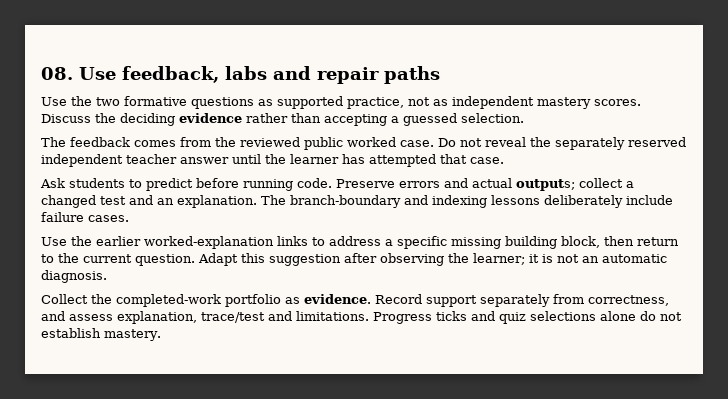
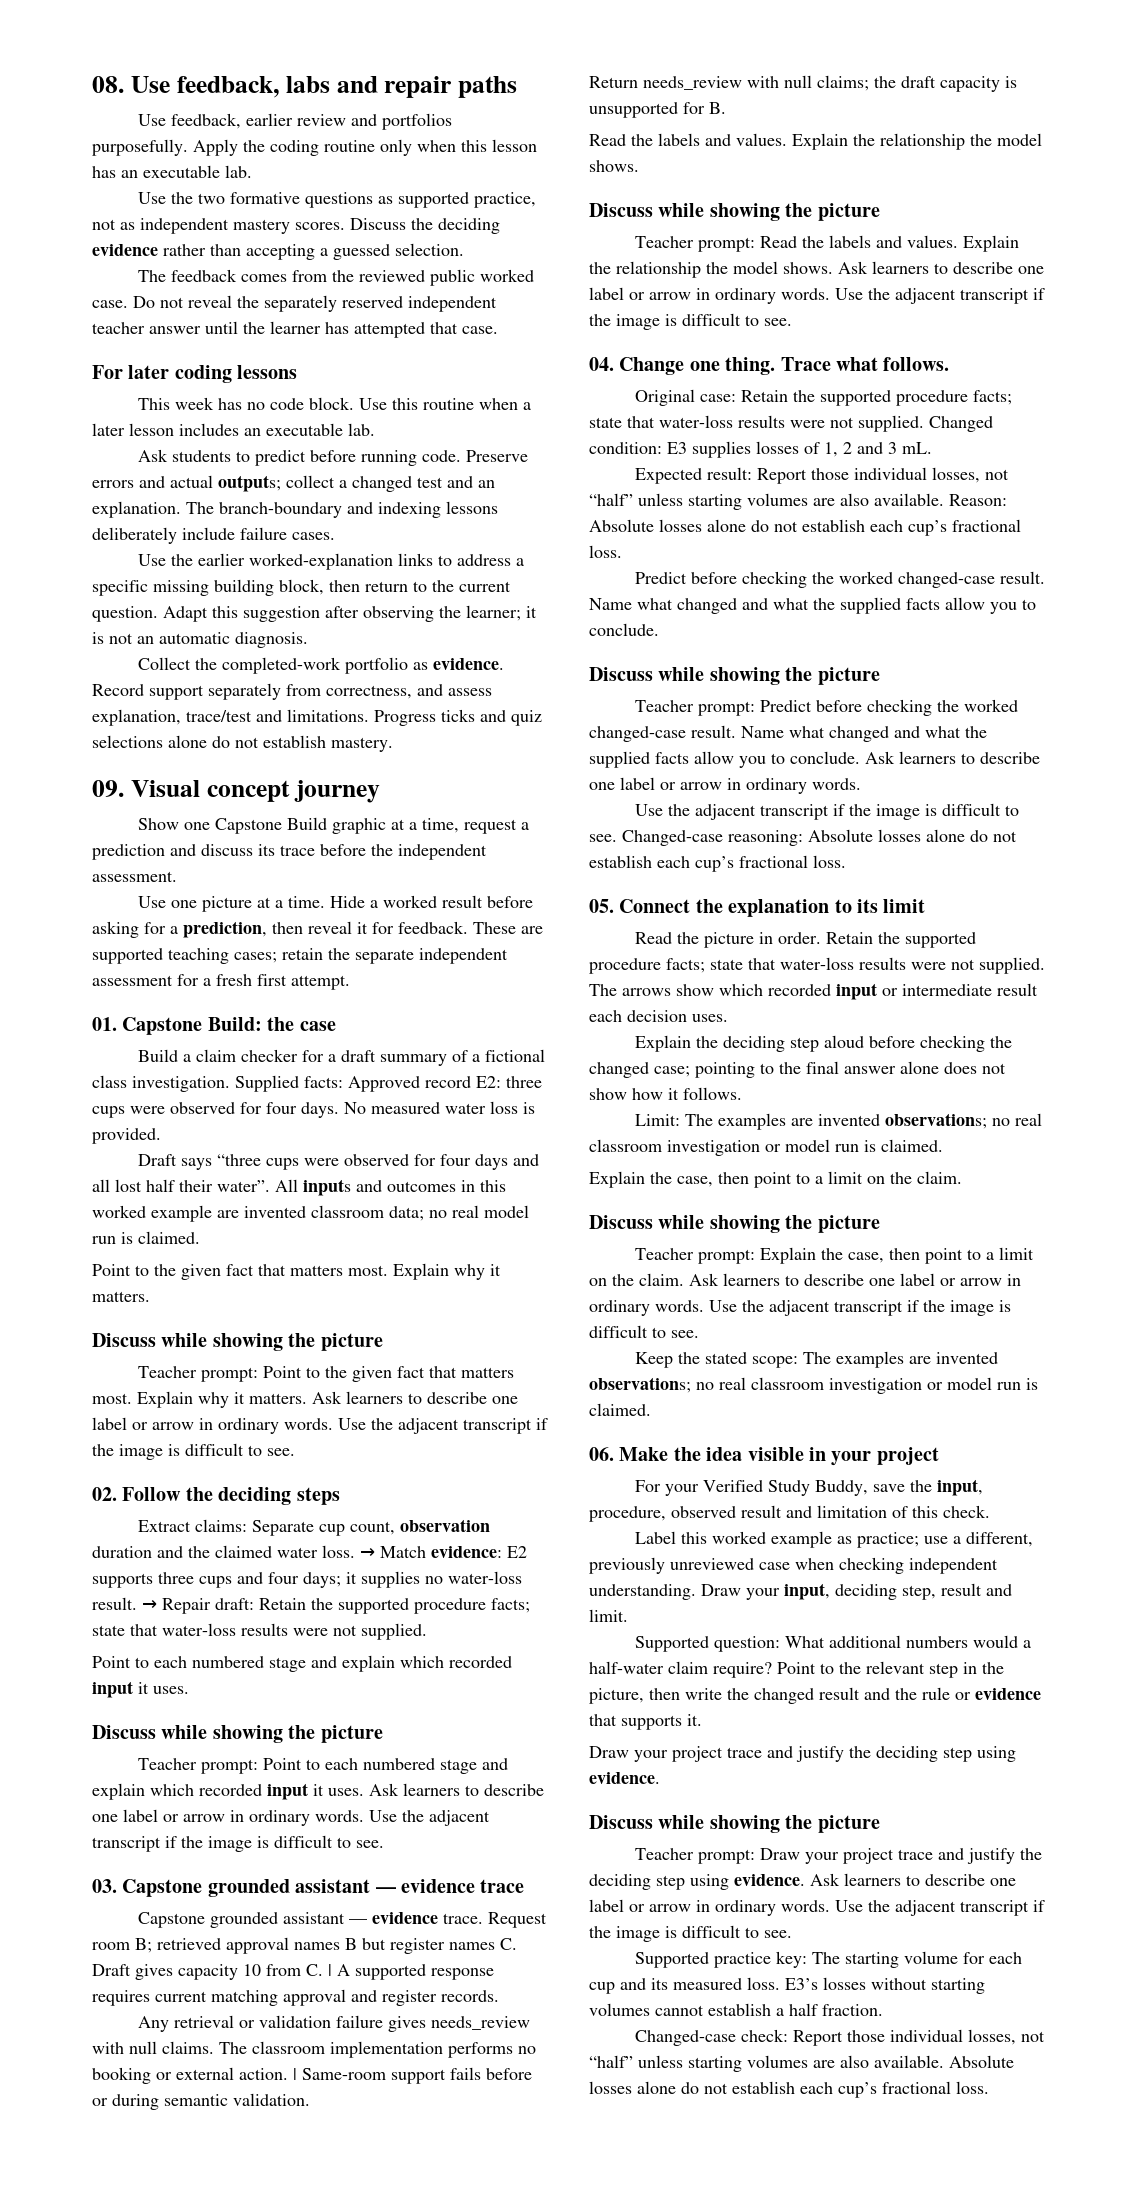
(440, 75) none -> [137,113,452,130] [92,139,537,156] [92,165,252,178] // Use feedback, earlier review and portfolios purposefully. Apply the coding routine only when this lesson has an executable lab.
(504, 160) none -> [92,365,298,383] [137,397,531,410] [92,423,375,436] // For later coding lessons // This week has no code block. Use this routine when a later lesson includes an executable lab.
(161, 335) none -> [92,780,380,803] [137,817,529,834] [92,844,487,860] [92,871,177,882] [137,895,533,912] [92,921,543,938] [92,948,508,964] [92,974,350,990] [92,1017,336,1035] [137,1049,545,1066] [92,1075,542,1092] [92,1101,535,1118] [92,1128,161,1144] [137,1154,539,1170] [92,1179,506,1196] [92,1205,529,1222] [92,1231,200,1244] [92,1263,501,1280] [92,1291,150,1302] [92,1333,383,1351] [137,1366,514,1382] [92,1391,518,1408] [92,1417,548,1434] [92,1443,295,1460] [92,1487,340,1505] [137,1519,490,1536] [92,1545,527,1558] [92,1571,522,1588] [92,1597,530,1614] [92,1623,427,1640] [92,1655,512,1672] [92,1681,189,1698] [92,1725,383,1743] [137,1758,508,1774] [92,1783,544,1800] [92,1809,490,1826] [92,1835,384,1852] [92,1879,525,1897] [137,1912,547,1928] [92,1937,517,1954] [92,1964,494,1980] [92,1989,499,2006] [137,2015,530,2032] [92,2041,536,2058] [92,2067,532,2084] [92,2093,310,2110] [589,75,1017,92] [589,102,726,118] [589,133,1042,150] [589,160,639,172] [589,203,880,221] [634,235,1019,252] [589,261,1044,278] [589,287,1045,304] [589,313,792,330] [589,357,950,375] [634,389,1012,406] [589,415,993,432] [589,441,932,458] [634,467,1009,484] [589,493,1007,510] [589,519,1021,536] [589,545,622,558] [634,571,1045,588] [589,597,1036,614] [589,623,659,636] [589,667,880,685] [634,699,1018,716] [589,725,987,742] [589,751,1040,768] [589,777,861,794] [634,803,1019,820] [589,829,1017,846] [589,855,846,872] [589,899,926,917] [634,932,976,948] [589,957,1045,974] [589,983,1038,1000] [589,1010,728,1022] [634,1035,1012,1052] [589,1061,1006,1078] [589,1087,742,1100] [634,1113,1042,1130] [589,1139,943,1156] [589,1171,962,1188] [589,1215,880,1233] [634,1247,1034,1264] [589,1273,1021,1286] [589,1300,1011,1316] [589,1325,699,1338] [634,1351,998,1368] [589,1377,1038,1394] [589,1403,651,1416] [589,1447,939,1466] [634,1479,983,1496] [589,1505,990,1522] [634,1531,1033,1548] [589,1557,998,1574] [589,1583,1012,1600] [589,1609,628,1622] [634,1635,1031,1652] [589,1661,1004,1678] [589,1687,1041,1704] [589,1714,702,1730] [589,1746,1016,1762] [589,1772,660,1784] [589,1815,880,1833] [634,1848,1042,1864] [589,1873,1016,1890] [589,1899,1045,1916] [589,1925,792,1942] [634,1951,1022,1968] [589,1977,985,1994] [589,2003,883,2016] [634,2029,1045,2046] [589,2055,1014,2072] [589,2081,989,2098] // 09. Visual concept journey // Show one Capstone Build graphic at a time, request a prediction and discuss its trace before the independent assessment. // Use one picture at a time. Hide a worked result before asking for a prediction, then reveal it for feedback. These are supported teaching cases; retain the separate independent assessment for a fresh first attempt. // 01. Capstone Build: the case // Build a claim checker for a draft summary of a fictional class investigation. Supplied facts: Approved record E2: three cups were observed for four days. No measured water loss is provided. // Draft says “three cups were observed for four days and all lost half their water”. All inputs and outcomes in this worked example are invented classroom data; no real model run is claimed. // Point to the given fact that matters most. Explain why it matters. // Discuss while showing the picture // Teacher prompt: Point to the given fact that matters most. Explain why it matters. Ask learners to describe one label or arrow in ordinary words. Use the adjacent transcript if the image is difficult to see. // 02. Follow the deciding steps // Extract claims: Separate cup count, observation duration and the claimed water loss. → Match evidence: E2 supports three cups and four days; it supplies no water-loss result. → Repair draft: Retain the supported procedure facts; state that water-loss results were not supplied. // Point to each numbered stage and explain which recorded input it uses. // Discuss while showing the picture // Teacher prompt: Point to each numbered stage and explain which recorded input it uses. Ask learners to describe one label or arrow in ordinary words. Use the adjacent transcript if the image is difficult to see. // 03. Capstone grounded assistant — evidence trace // Capstone grounded assistant — evidence trace. Request room B; retrieved approval names B but register names C. Draft gives capacity 10 from C. | A supported response requires current matching approval and register records. // Any retrieval or validation failure gives needs_review with null claims. The classroom implementation performs no booking or external action. | Same-room support fails before or during semantic validation. // Return needs_review with null claims; the draft capacity is unsupported for B. // Read the labels and values. Explain the relationship the model shows. // Discuss while showing the picture // Teacher prompt: Read the labels and values. Explain the relationship the model shows. Ask learners to describe one label or arrow in ordinary words. Use the adjacent transcript if the image is difficult to see. // 04. Change one thing. Trace what follows. // Original case: Retain the supported procedure facts; state that water-loss results were not supplied. Changed condition: E3 supplies losses of 1, 2 and 3 mL. // Expected result: Report those individual losses, not “half” unless starting volumes are also available. Reason: Absolute losses alone do not establish each cup’s fractional loss. // Predict before checking the worked changed-case result. Name what changed and what the supplied facts allow you to conclude. // Discuss while showing the picture // Teacher prompt: Predict before checking the worked changed-case result. Name what changed and what the supplied facts allow you to conclude. Ask learners to describe one label or arrow in ordinary words. // Use the adjacent transcript if the image is difficult to see. Changed-case reasoning: Absolute losses alone do not establish each cup’s fractional loss. // 05. Connect the explanation to its limit // Read the picture in order. Retain the supported procedure facts; state that water-loss results were not supplied. The arrows show which recorded input or intermediate result each decision uses. // Explain the deciding step aloud before checking the changed case; pointing to the final answer alone does not show how it follows. // Limit: The examples are invented observations; no real classroom investigation or model run is claimed. // Explain the case, then point to a limit on the claim. // Discuss while showing the picture // Teacher prompt: Explain the case, then point to a limit on the claim. Ask learners to describe one label or arrow in ordinary words. Use the adjacent transcript if the image is difficult to see. // Keep the stated scope: The examples are invented observations; no real classroom investigation or model run is claimed. // 06. Make the idea visible in your project // For your Verified Study Buddy, save the input, procedure, observed result and limitation of this check. // Label this worked example as practice; use a different, previously unreviewed case when checking independent understanding. Draw your input, deciding step, result and limit. // Supported question: What additional numbers would a half-water claim require? Point to the relevant step in the picture, then write the changed result and the rule or evidence that supports it. // Draw your project trace and justify the deciding step using evidence. // Discuss while showing the picture // Teacher prompt: Draw your project trace and justify the deciding step using evidence. Ask learners to describe one label or arrow in ordinary words. Use the adjacent transcript if the image is difficult to see. // Supported practice key: The starting volume for each cup and its measured loss. E3’s losses without starting volumes cannot establish a half fraction. // Changed-case check: Report those individual losses, not “half” unless starting volumes are also available. Absolute losses alone do not establish each cup’s fractional loss.

